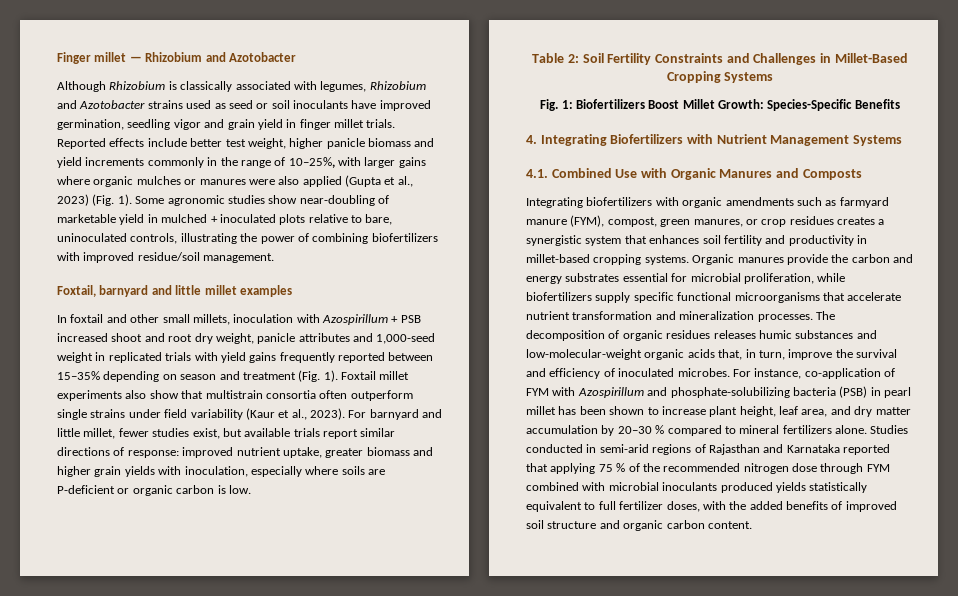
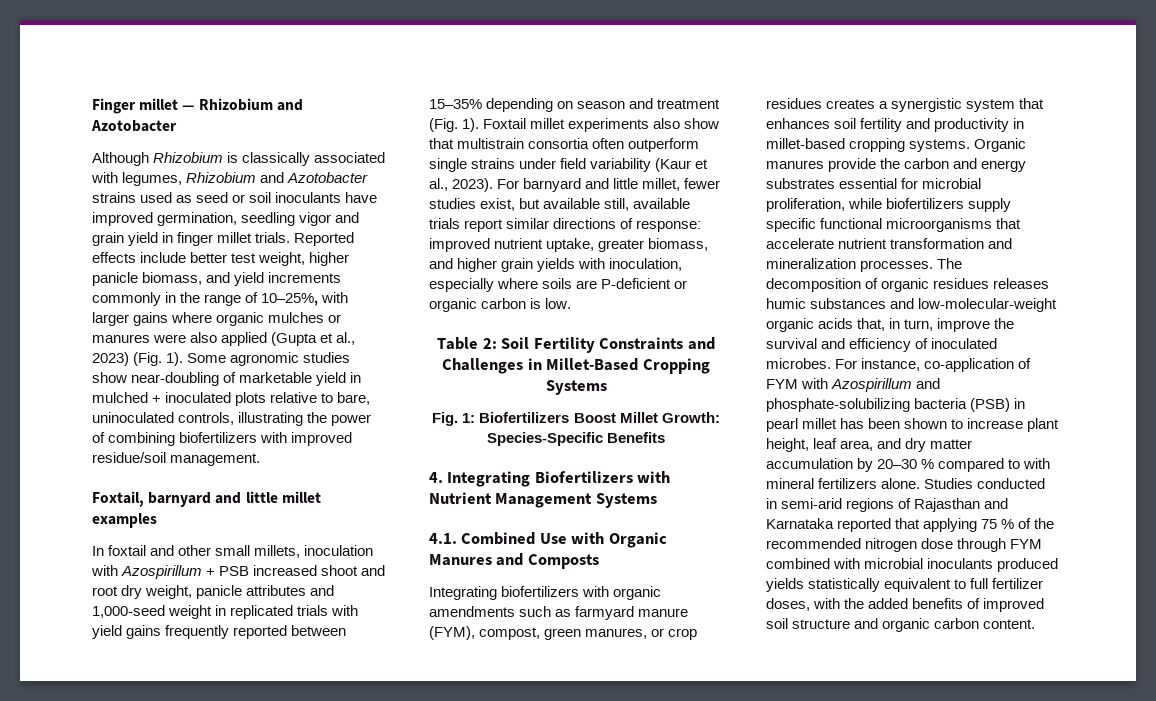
[368,138,411,147] biomass -> [142,272,203,285] biomass,
(291, 432) none -> [604,198,691,211] still, available
[366,447,410,456] biomass -> [648,238,709,251] biomass,
(736, 430) none -> [1023,458,1051,469] with

